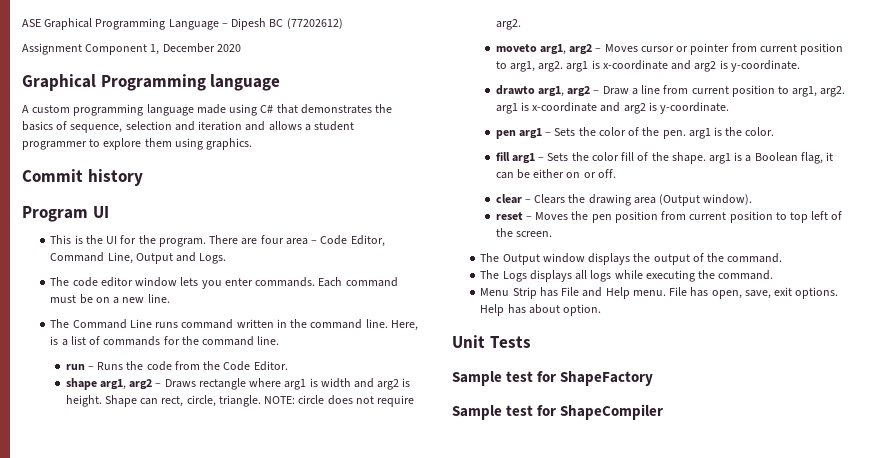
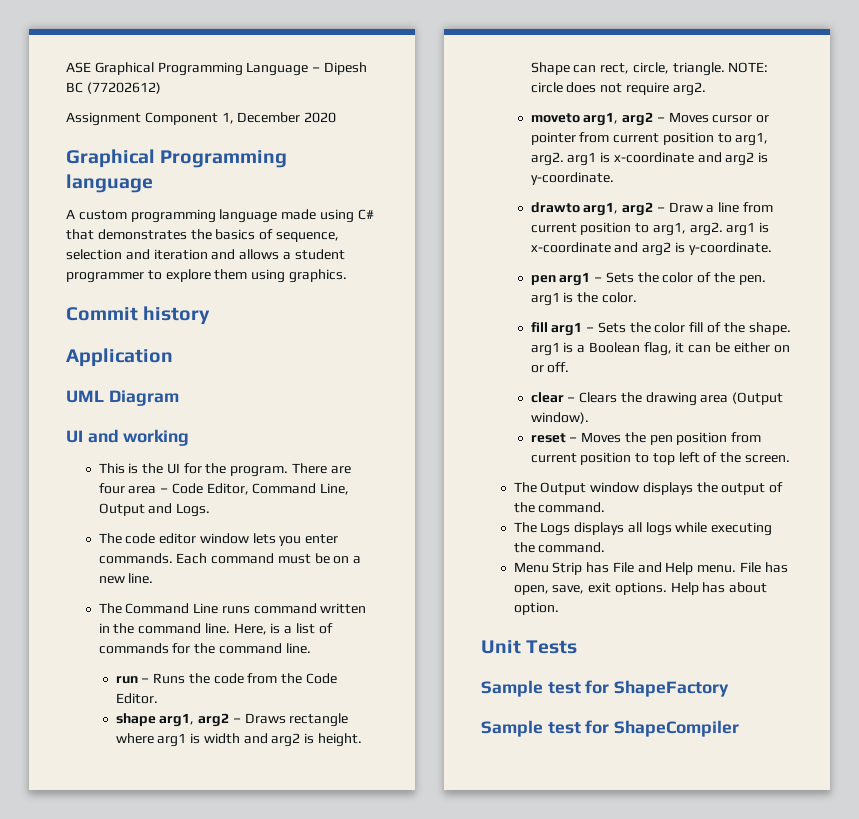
[22,206,109,222] Program UI -> [66,348,173,367] [66,390,179,406] [66,429,190,446] Application // UML Diagram // UI and working

